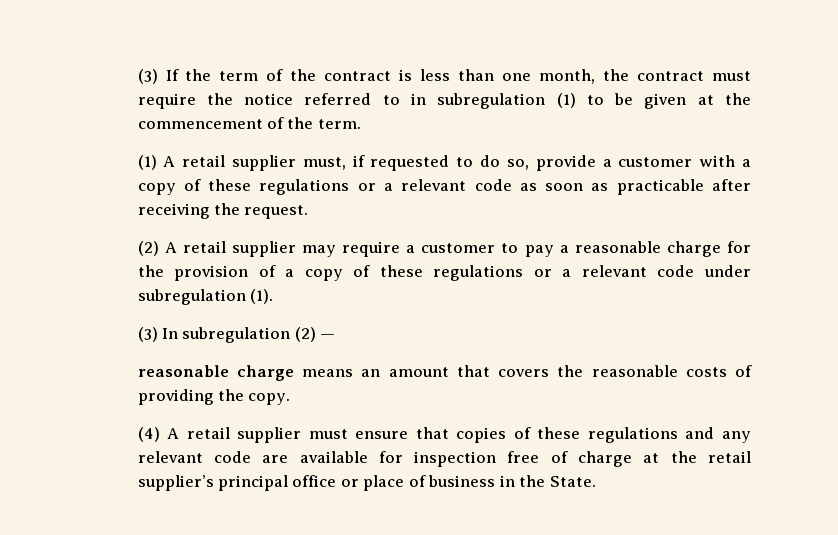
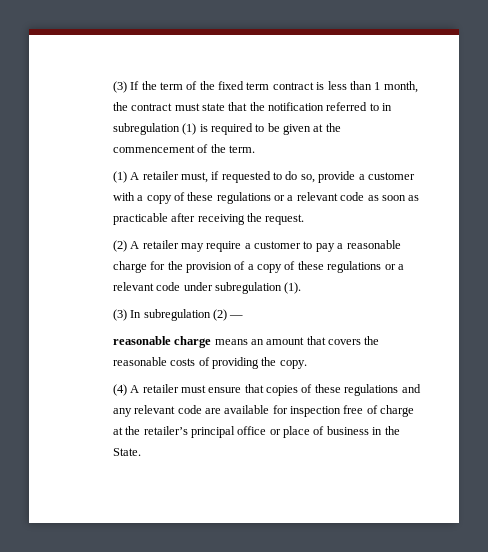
(317, 75) none -> [218,81,270,90] fixed term
[502,73,532,81] one -> [374,82,381,90] 1
[137,93,294,109] require the notice -> [201,102,325,111] state that the notification
(576, 100) none -> [199,123,253,135] is required
[182,155,297,171] retail supplier -> [142,171,179,180] retailer
[182,241,296,257] retail supplier -> [142,240,179,249] retailer
[186,427,302,443] retail supplier -> [142,384,179,393] retailer
[708,451,752,463] [137,475,214,491] retail supplier’s -> [143,426,188,435] retailer’s

